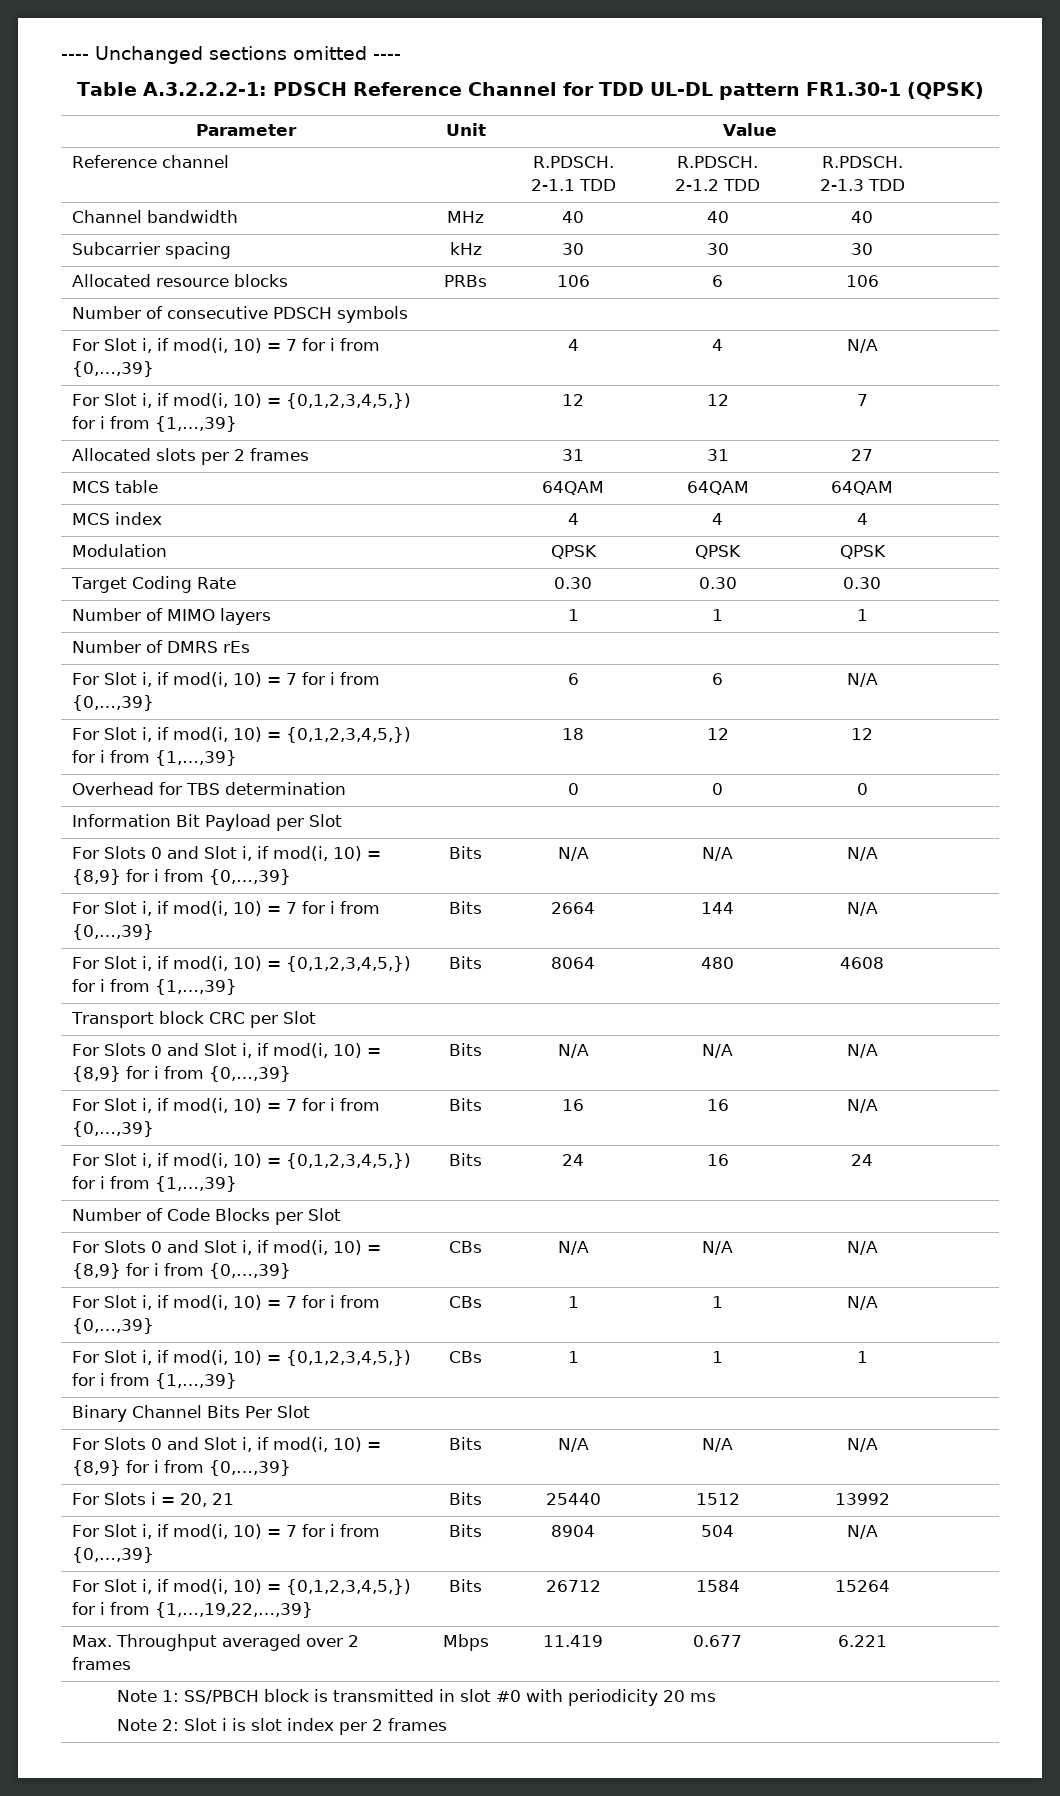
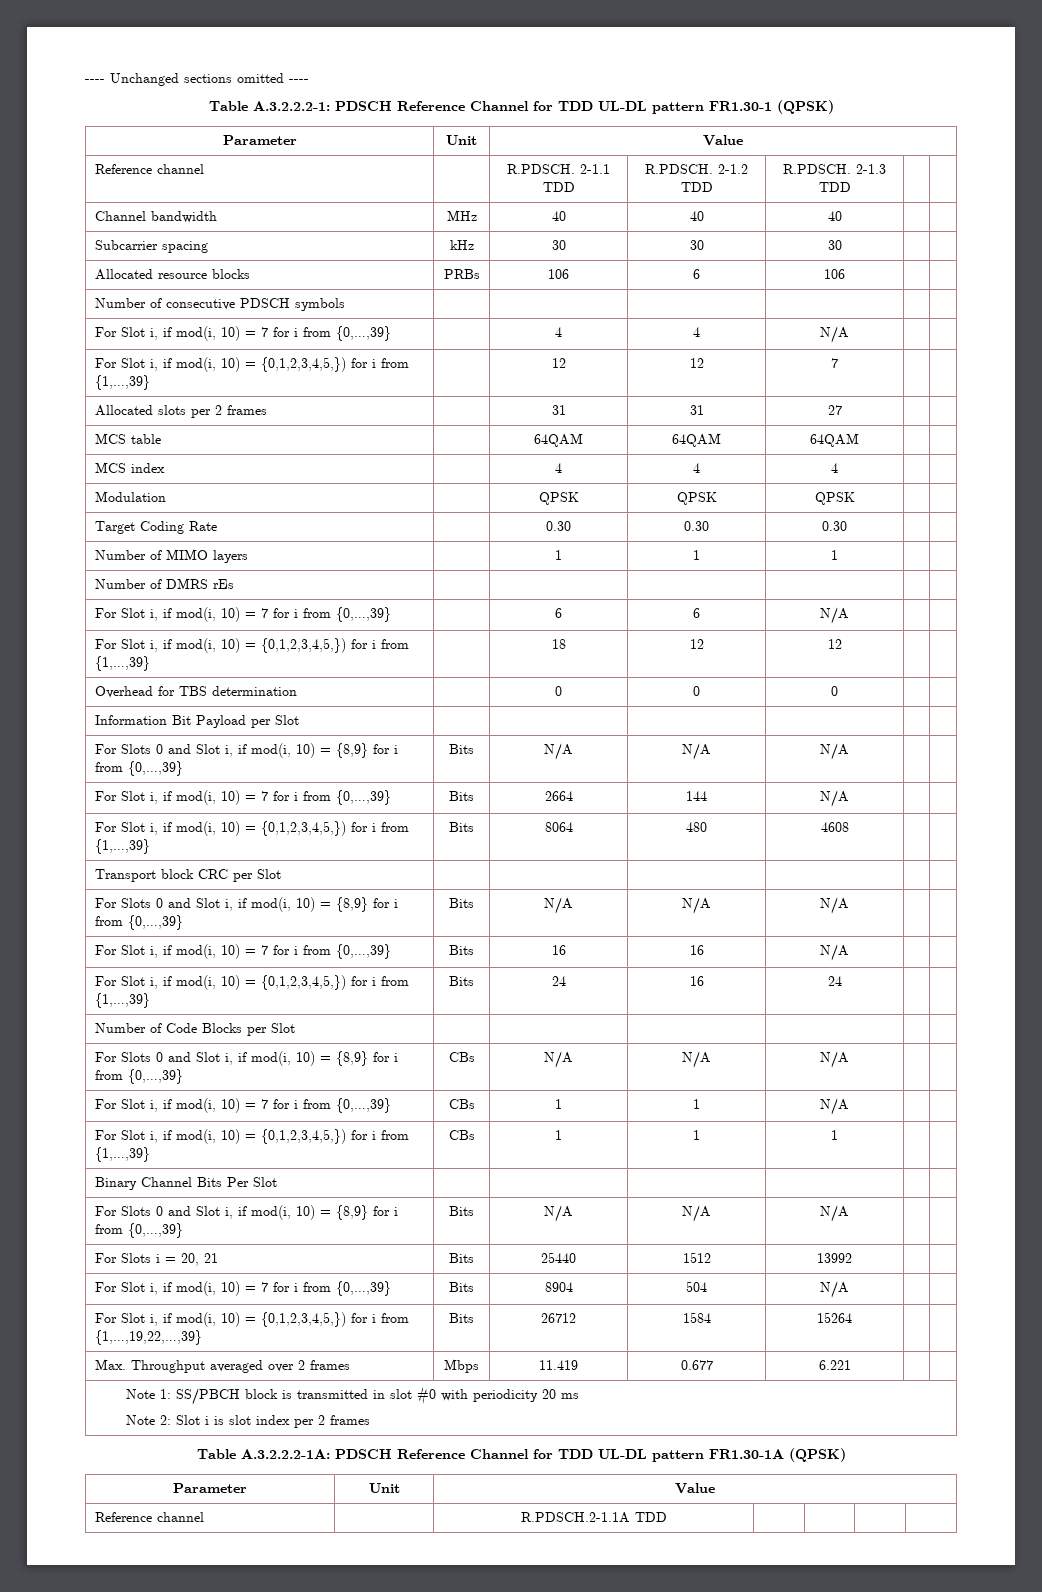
(447, 1724) none -> [196,1448,846,1462] [173,1483,247,1493] [368,1483,400,1493] [675,1483,715,1494] [94,1512,204,1522] [520,1512,667,1523] // Table A.3.2.2.2-1A: PDSCH Reference Channel for TDD UL-DL pattern FR1.30-1A (QPSK) // Parameter | Unit | Value // Reference channel | | R.PDSCH.2-1.1A TDD | | | |

